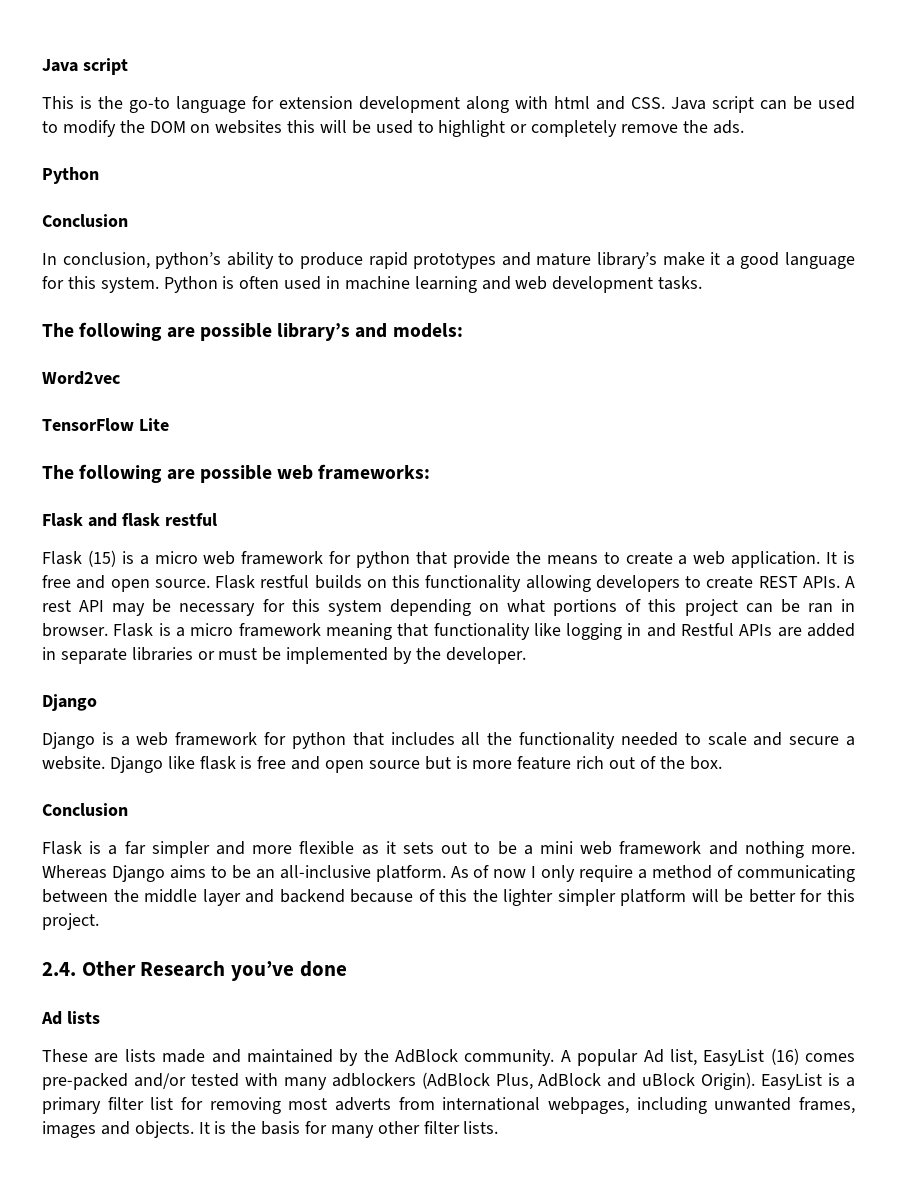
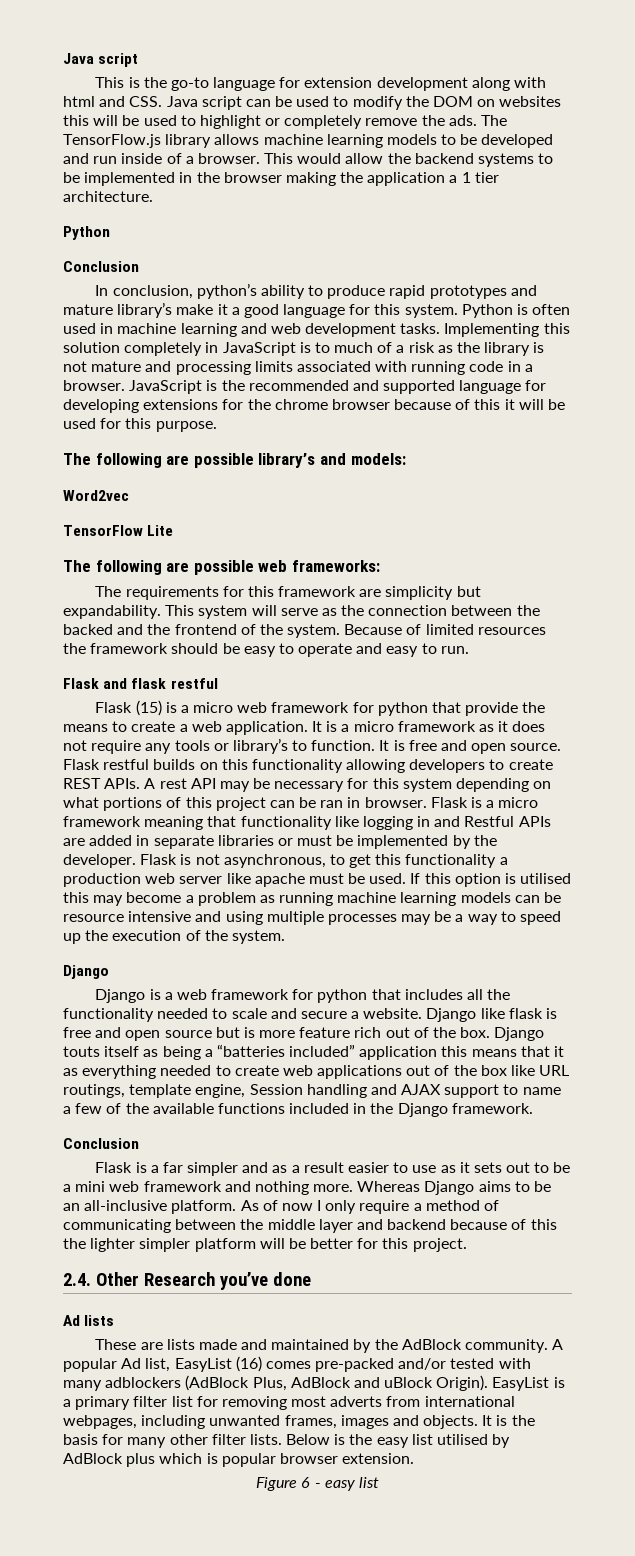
(744, 127) none -> [481,115,508,126] [63,134,554,148] [63,153,554,167] [63,172,499,186] [63,191,153,202] The TensorFlow.js library allows machine learning models to be developed and run inside of a browser. This would allow the backend systems to be implemented in the browser making the application a 1 tier architecture.
(703, 283) none -> [444,323,570,337] [63,342,545,356] [63,361,533,375] [63,380,547,394] [63,399,566,413] [63,418,217,432] Implementing this solution completely in JavaScript is to much of a risk as the library is not mature and processing limits associated with running code in a browser. JavaScript is the recommended and supported language for developing extensions for the chrome browser because of this it will be used for this purpose.
(431, 472) none -> [95,586,481,600] [63,605,540,619] [63,624,546,638] [63,643,469,657] // The requirements for this framework are simplicity but expandability. This system will serve as the connection between the backed and the frontend of the system. Because of limited resources the framework should be easy to operate and easy to run.
(856, 557) none -> [341,721,546,732] [63,738,405,754] a micro framework as it does not require any tools or library’s to function. It is
(526, 655) none -> [140,854,508,868] [63,873,572,887] [63,892,562,906] [63,911,562,925] [63,930,285,944] Flask is not asynchronous, to get this functionality a production web server like apache must be used. If this option is utilised this may become a problem as running machine learning models can be resource intensive and using multiple processes may be a way to speed up the execution of the system.
(722, 763) none -> [494,1027,545,1041] [63,1044,565,1060] [63,1065,570,1079] [63,1084,561,1098] [63,1103,533,1117] Django touts itself as being a “batteries included” application this means that it as everything needed to create web applications out of the box like URL routings, template engine, Session handling and AJAX support to name a few of the available functions included in the Django framework.
[252,841,355,855] more flexible -> [272,1162,437,1173] as a result easier to use
(499, 1127) none -> [286,1434,511,1448] [63,1453,415,1467] [256,1477,379,1491] Below is the easy list utilised by AdBlock plus which is popular browser extension. // Figure 6 - easy list

